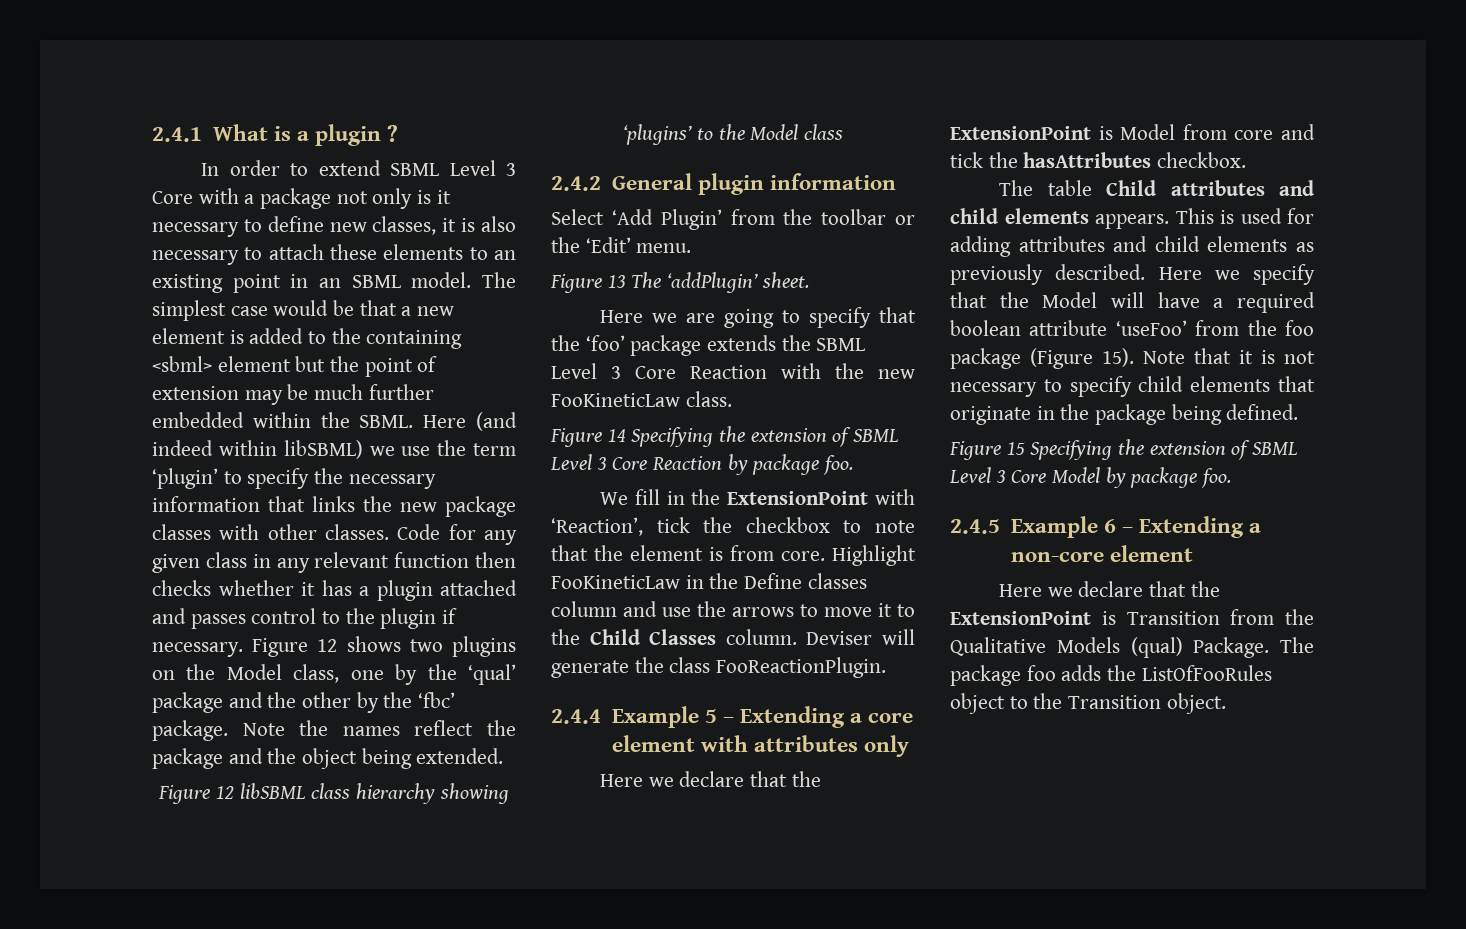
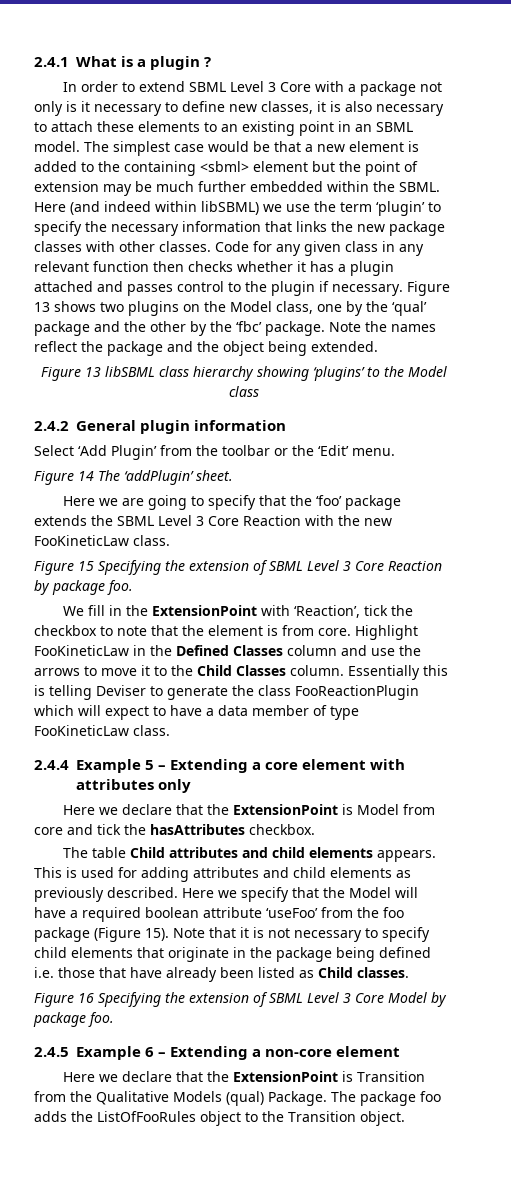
[317,639,338,652] 12 -> [34,302,50,312] 13
[215,786,234,799] 12 -> [84,367,101,377] 13
[607,275,626,288] 13 -> [78,471,94,481] 14
[607,429,626,442] 14 -> [78,561,94,571] 15
[744,573,867,589] Define classes -> [176,645,283,656] Defined Classes
[806,629,915,645] [551,657,887,678] Deviser will generate the class FooReactionPlugin. -> [348,665,448,680] [34,685,419,700] [34,705,359,720] [34,725,170,736] Essentially this is telling Deviser to generate the class FooReactionPlugin which will expect to have a data member of type FooKineticLaw class.
[1226,404,1299,420] [949,441,1025,460] defined. // Figure 15 -> [379,947,431,958] [34,967,409,982] [34,993,94,1007] defined i.e. those that have already been listed as Child classes. // Figure 16

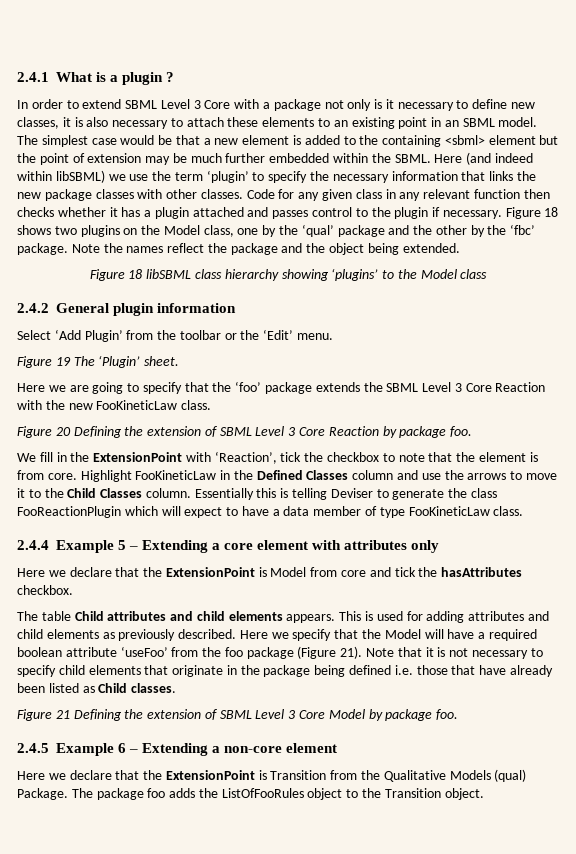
[34,302,50,312] 13 -> [544,207,559,217] 18
[84,367,101,377] 13 -> [128,269,143,279] 18
[78,470,194,485] 14 The ‘addPlugin’ -> [55,355,141,368] 19 The ‘Plugin’
[78,560,161,575] 15 Specifying -> [55,426,122,438] 20 Defining
[145,928,169,941] 15). -> [340,646,363,659] 21).
[78,992,161,1007] 16 Specifying -> [55,709,122,721] 21 Defining

